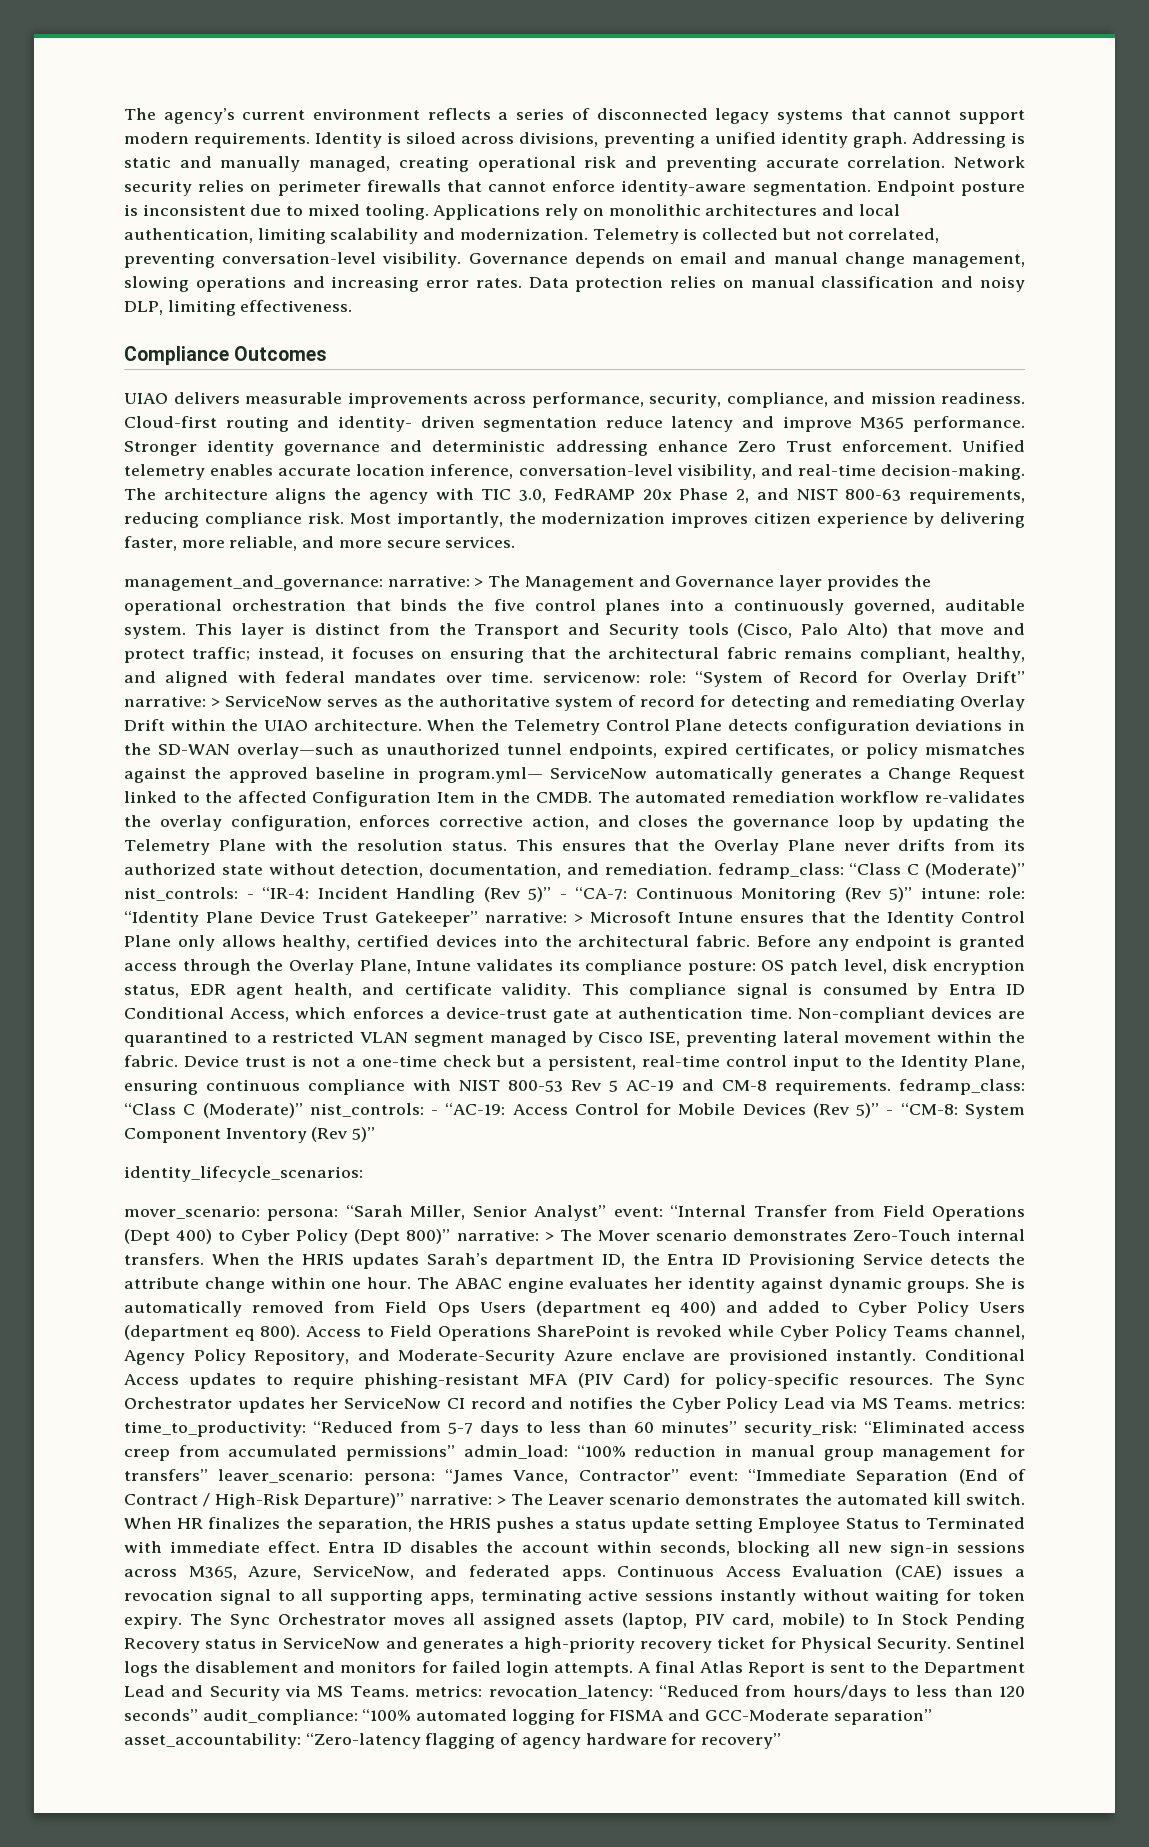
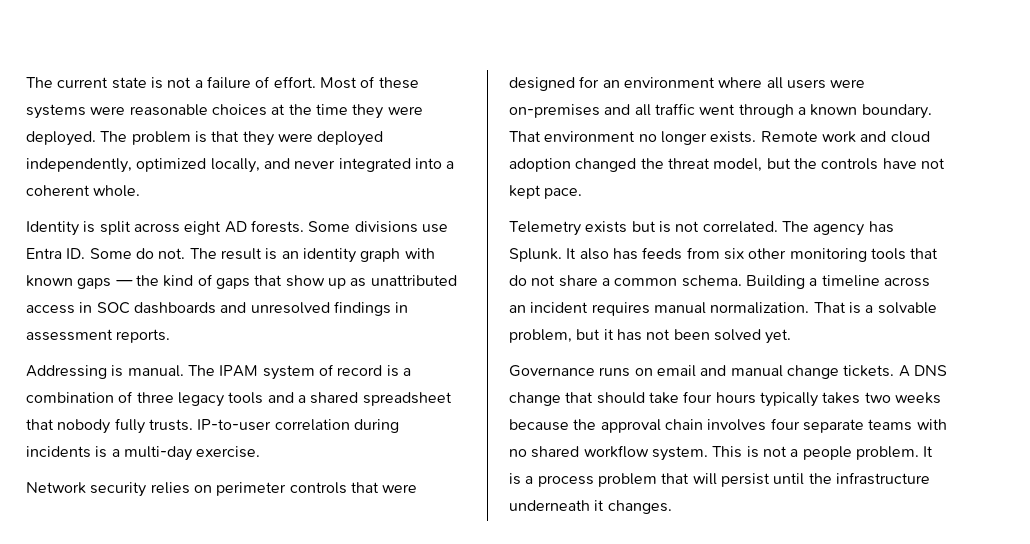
[124,108,1025,124] [124,132,1026,148] [124,156,946,172] The agency’s current environment reflects a series of disconnected legacy systems that cannot support modern requirements. Identity is siloed across divisions, preventing a unified identity graph. Addressing is static and manually managed, creating operational risk and preventing accurate correlation. -> [26,76,419,89] [26,104,423,119] [26,131,384,146] [26,158,455,173] [26,185,141,197] [26,220,448,236] [26,248,435,263] [26,274,457,289] [26,301,409,316] [26,329,171,343] [26,364,411,380] [26,391,452,407] [26,418,399,434] [26,446,261,461] The current state is not a failure of effort. Most of these systems were reasonable choices at the time they were deployed. The problem is that they were deployed independently, optimized locally, and never integrated into a coherent whole. // Identity is split across eight AD forests. Some divisions use Entra ID. Some do not. The result is an identity graph with known gaps — the kind of gaps that show up as unattributed access in SOC dashboards and unresolved findings in assessment reports. // Addressing is manual. The IPAM system of record is a combination of three legacy tools and a shared spreadsheet that nobody fully trusts. IP-to-user correlation during incidents is a multi-day exercise. //
[366,180,1026,196] [124,204,900,220] [124,228,940,244] [124,252,645,268] firewalls that cannot enforce identity-aware segmentation. Endpoint posture is inconsistent due to mixed tooling. Applications rely on monolithic architectures and local authentication, limiting scalability and modernization. Telemetry is collected but not correlated, preventing conversation-level visibility. Governance depends -> [289,482,418,494] [509,76,866,91] [509,103,932,119] [509,131,930,145] [509,158,945,172] [509,185,583,199] [509,221,894,236] [509,247,939,262] [509,275,930,289] [509,302,937,316] [509,329,792,344] [509,365,631,377] controls that were designed for an environment where all users were on-premises and all traffic went through a known boundary. That environment no longer exists. Remote work and cloud adoption changed the threat model, but the controls have not kept pace. // Telemetry exists but is not correlated. The agency has Splunk. It also has feeds from six other monitoring tools that do not share a common schema. Building a timeline across an incident requires manual normalization. That is a solvable problem, but it has not been solved yet. // Governance runs
[912,254,1026,268] [124,276,1025,292] [124,300,353,316] [124,346,328,365] [124,392,1025,408] [124,416,1025,432] [124,440,1025,456] [124,464,1025,480] [124,488,1026,504] [124,512,1025,528] [124,536,516,551] [124,575,931,591] [124,599,1025,615] [124,623,1025,639] [124,647,1025,663] [124,671,1026,687] [124,695,1025,711] [124,719,1026,735] [124,743,1026,759] [124,767,1025,783] [124,791,1026,807] [124,815,1025,831] [124,839,1026,855] [124,863,1025,879] [124,887,1025,903] [124,911,1025,927] [124,935,1026,951] [124,959,1025,975] [124,983,1025,999] [124,1007,1025,1023] [124,1031,1026,1047] [124,1055,1025,1071] [124,1079,1025,1095] [124,1103,1025,1119] [124,1127,376,1143] [124,1166,363,1182] [124,1205,1025,1221] [124,1229,1025,1245] [124,1253,1025,1269] [124,1277,1025,1293] [124,1301,1025,1317] [124,1325,1025,1341] [124,1349,1025,1365] [124,1373,1025,1389] [124,1397,1025,1413] [124,1421,1025,1437] [124,1445,1025,1461] [124,1469,1027,1485] [124,1493,1025,1509] [124,1517,1026,1533] [124,1541,1025,1557] [124,1565,1025,1581] [124,1589,1025,1605] [124,1613,1025,1629] [124,1637,1025,1653] [124,1661,1025,1677] [124,1685,1025,1701] [124,1709,932,1725] [124,1733,782,1749] management, slowing operations and increasing error rates. Data protection relies on manual classification and noisy DLP, limiting effectiveness. // Compliance Outcomes // UIAO delivers measurable improvements across performance, security, compliance, and mission readiness. Cloud-first routing and identity- driven segmentation reduce latency and improve M365 performance. Stronger identity governance and deterministic addressing enhance Zero Trust enforcement. Unified telemetry enables accurate location inference, conversation-level visibility, and real-time decision-making. The architecture aligns the agency with TIC 3.0, FedRAMP 20x Phase 2, and NIST 800-63 requirements, reducing compliance risk. Most importantly, the modernization improves citizen experience by delivering faster, more reliable, and more secure services. // management_and_governance: narrative: > The Management and Governance layer provides the operational orchestration that binds the five control planes into a continuously governed, auditable system. This layer is distinct from the Transport and Security tools (Cisco, Palo Alto) that move and protect traffic; instead, it focuses on ensuring that the architectural fabric remains compliant, healthy, and aligned with federal mandates over time. servicenow: role: “System of Record for Overlay Drift” narrative: > ServiceNow serves as the authoritative system of record for detecting and remediating Overlay Drift within the UIAO architecture. When the Telemetry Control Plane detects configuration deviations in the SD-WAN overlay—such as unauthorized tunnel endpoints, expired certificates, or policy mismatches against the approved baseline in program.yml— ServiceNow automatically generates a Change Request linked to the affected Configuration Item in the CMDB. The automated remediation workflow re-validates the overlay configuration, enforces corrective action, and closes the governance loop by updating the Telemetry Plane with the resolution status. This ensures that the Overlay Plane never drifts from its authorized state without detection, documentation, and remediation. fedramp_class: “Class C (Moderate)” nist_controls: - “IR-4: Incident Handling (Rev 5)” - “CA-7: Continuous Monitoring (Rev 5)” intune: role: “Identity Plane Device Trust Gatekeeper” narrative: > Microsoft Intune ensures that the Identity Control Plane only allows healthy, certified devices into the architectural fabric. Before any endpoint is granted access through the Overlay Plane, Intune validates its compliance posture: OS patch level, disk encryption status, EDR agent health, and certificate validity. This compliance signal is consumed by Entra ID Conditional Access, which enforces a device-trust gate at authentication time. Non-compliant devices are quarantined to a restricted VLAN segment managed by Cisco ISE, preventing lateral movement within the fabric. Device trust is not a one-time check but a persistent, real-time control input to the Identity Plane, ensuring continuous compliance with NIST 800-53 Rev 5 AC-19 and CM-8 requirements. fedramp_class: “Class C (Moderate)” nist_controls: - “AC-19: Access Control for Mobile Devices (Rev 5)” - “CM-8: System Component Inventory (Rev 5)” // identity_lifecycle_scenarios: // mover_scenario: persona: “Sarah Miller, Senior Analyst” event: “Internal Transfer from Field Operations (Dept 400) to Cyber Policy (Dept 800)” narrative: > The Mover scenario demonstrates Zero-Touch internal transfers. When the HRIS updates Sarah’s department ID, the Entra ID Provisioning Service detects the attribute change within one hour. The ABAC engine evaluates her identity against dynamic groups. She is automatically removed from Field Ops Users (department eq 400) and added to Cyber Policy Users (department eq 800). Access to Field Operations SharePoint is revoked while Cyber Policy Teams channel, Agency Policy Repository, and Moderate-Security Azure enclave are provisioned instantly. Conditional Access updates to require phishing-resistant MFA (PIV Card) for policy-specific resources. The Sync Orchestrator updates her ServiceNow CI record and notifies the Cyber Policy Lead via MS Teams. metrics: time_to_productivity: “Reduced from 5-7 days to less than 60 minutes” security_risk: “Eliminated access creep from accumulated permissions” admin_load: “100% reduction in manual group management for transfers” leaver_scenario: persona: “James Vance, Contractor” event: “Immediate Separation (End of Contract / High-Risk Departure)” narrative: > The Leaver scenario demonstrates the automated kill switch. When HR finalizes the separation, the HRIS pushes a status update setting Employee Status to Terminated with immediate effect. Entra ID disables the account within seconds, blocking all new sign-in sessions across M365, Azure, ServiceNow, and federated apps. Continuous Access Evaluation (CAE) issues a revocation signal to all supporting apps, terminating active sessions instantly without waiting for token expiry. The Sync Orchestrator moves all assigned assets (laptop, PIV card, mobile) to In Stock Pending Recovery status in ServiceNow and generates a high-priority recovery ticket for Physical Security. Sentinel logs the disablement and monitors for failed login attempts. A final Atlas Report is sent to the Department Lead and Security via MS Teams. metrics: revocation_latency: “Reduced from hours/days to less than 120 seconds” audit_compliance: “100% automated logging for FISMA and GCC-Moderate separation” asset_accountability: “Zero-latency flagging of agency hardware for recovery” -> [843,365,947,377] [509,391,941,407] [509,418,947,433] [509,445,934,461] [509,472,930,487] [509,500,672,514] tickets. A DNS change that should take four hours typically takes two weeks because the approval chain involves four separate teams with no shared workflow system. This is not a people problem. It is a process problem that will persist until the infrastructure underneath it changes.

